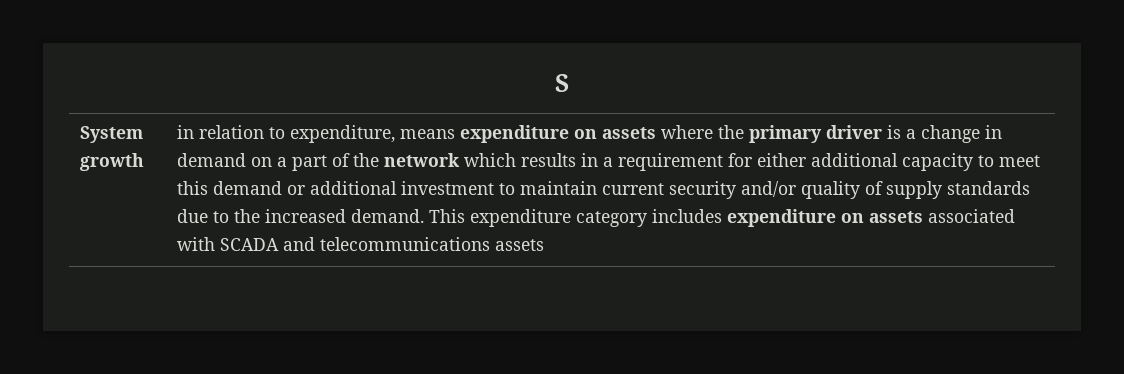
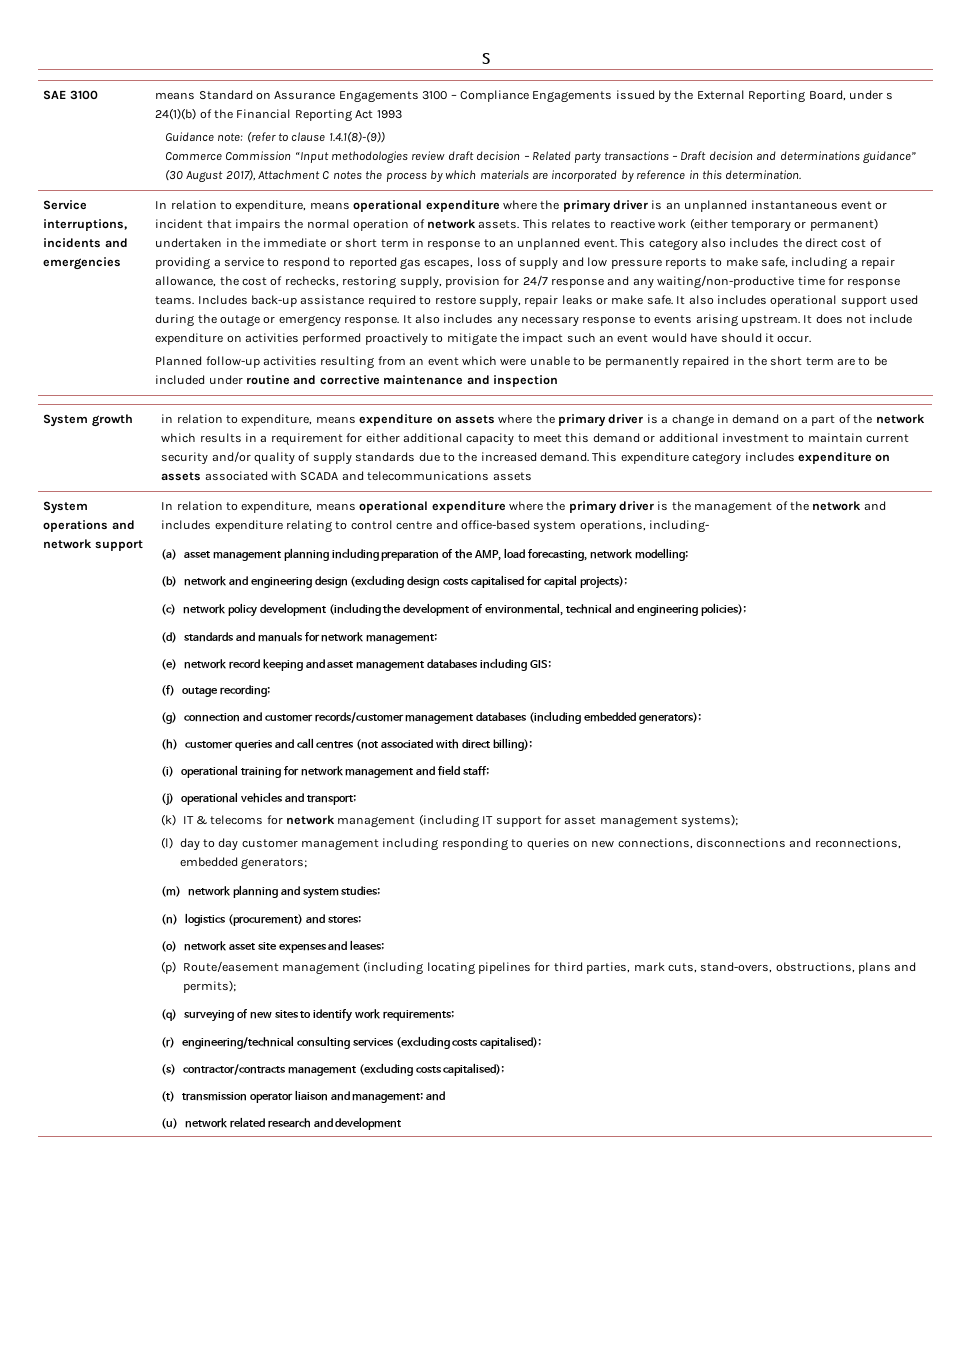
(569, 83) none -> [43,90,98,100] [155,90,894,103] [155,108,402,122] [164,131,385,143] [164,151,916,164] [164,169,802,183] [43,200,88,210] [43,219,128,231] [43,238,128,248] [43,257,122,270] [155,200,888,213] [155,218,878,232] [155,238,882,251] [155,257,896,270] [155,275,901,289] [155,295,919,308] [155,314,913,327] [155,333,812,346] [155,356,887,369] [155,375,558,387] // SAE 3100 | means Standard on Assurance Engagements 3100 – Compliance Engagements issued by the External Reporting Board, under s 24(1)(b) of the Financial Reporting Act 1993 // Guidance note: (refer to clause 1.4.1(8)-(9)) // Commerce Commission “Input methodologies review draft decision – Related party transactions – Draft decision and determinations guidance” (30 August 2017), Attachment C notes the process by which materials are incorporated by reference in this determination. // Service interruptions, incidents and emergencies | In relation to expenditure, means operational expenditure where the primary driver is an unplanned instantaneous event or incident that impairs the normal operation of network assets. This relates to reactive work (either temporary or permanent) undertaken in the immediate or short term in response to an unplanned event. This category also includes the direct cost of providing a service to respond to reported gas escapes, loss of supply and low pressure reports to make safe, including a repair allowance, the cost of rechecks, restoring supply, provision for 24/7 response and any waiting/non-productive time for response teams. Includes back-up assistance required to restore supply, repair leaks or make safe. It also includes operational support used during the outage or emergency response. It also includes any necessary response to events arising upstream. It does not include expenditure on activities performed proactively to mitigate the impact such an event would have should it occur. // Planned follow-up activities resulting from an event which were unable to be permanently repaired in the short term are to be included under routine and corrective maintenance and inspection
(544, 245) none -> [43,501,89,514] [43,520,135,532] [43,539,143,551] [161,501,886,514] [161,520,710,533] [161,548,689,561] [161,575,628,589] [161,603,747,617] [161,631,438,644] [161,658,552,671] [161,685,270,697] [161,711,702,724] [161,738,533,751] [161,765,490,778] [161,792,356,806] [161,814,739,828] [161,837,901,851] [179,857,307,870] [161,885,381,899] [161,913,361,926] [161,940,385,953] [161,961,917,975] [182,980,236,993] [161,1009,455,1022] [161,1036,542,1049] [161,1063,505,1076] [161,1090,446,1103] [161,1117,402,1130] // System operations and network support | In relation to expenditure, means operational expenditure where the primary driver is the management of the network and includes expenditure relating to control centre and office-based system operations, including- // (a) asset management planning including preparation of the AMP, load forecasting, network modelling; // (b) network and engineering design (excluding design costs capitalised for capital projects); // (c) network policy development (including the development of environmental, technical and engineering policies); // (d) standards and manuals for network management; // (e) network record keeping and asset management databases including GIS; // (f) outage recording; // (g) connection and customer records/customer management databases (including embedded generators); // (h) customer queries and call centres (not associated with direct billing); // (i) operational training for network management and field staff; // (j) operational vehicles and transport; // (k) IT & telecoms for network management (including IT support for asset management systems); // (l) day to day customer management including responding to queries on new connections, disconnections and reconnections, embedded generators; // (m) network planning and system studies; // (n) logistics (procurement) and stores; // (o) network asset site expenses and leases; // (p) Route/easement management (including locating pipelines for third parties, mark cuts, stand-overs, obstructions, plans and permits); // (q) surveying of new sites to identify work requirements; // (r) engineering/technical consulting services (excluding costs capitalised); // (s) contractor/contracts management (excluding costs capitalised); // (t) transmission operator liaison and management; and // (u) network related research and development

